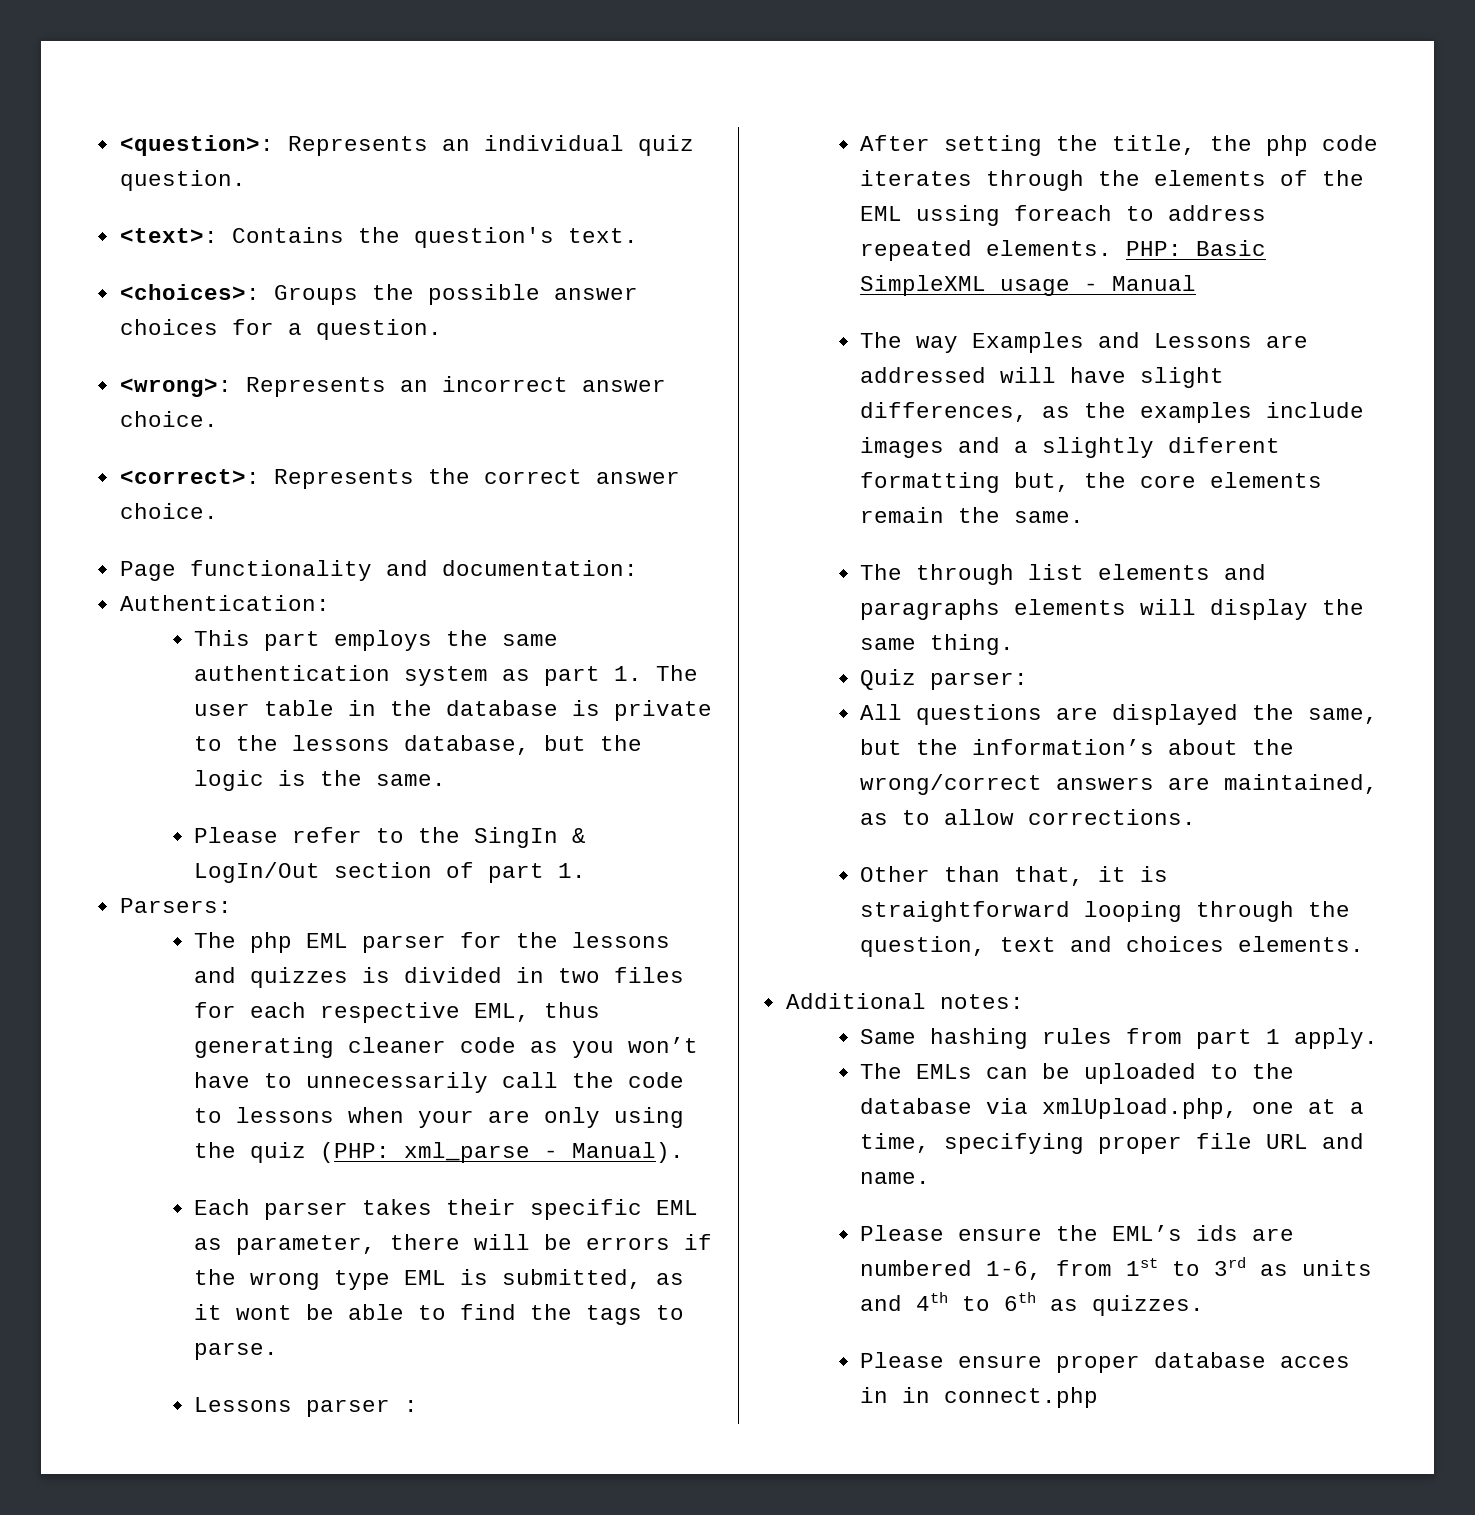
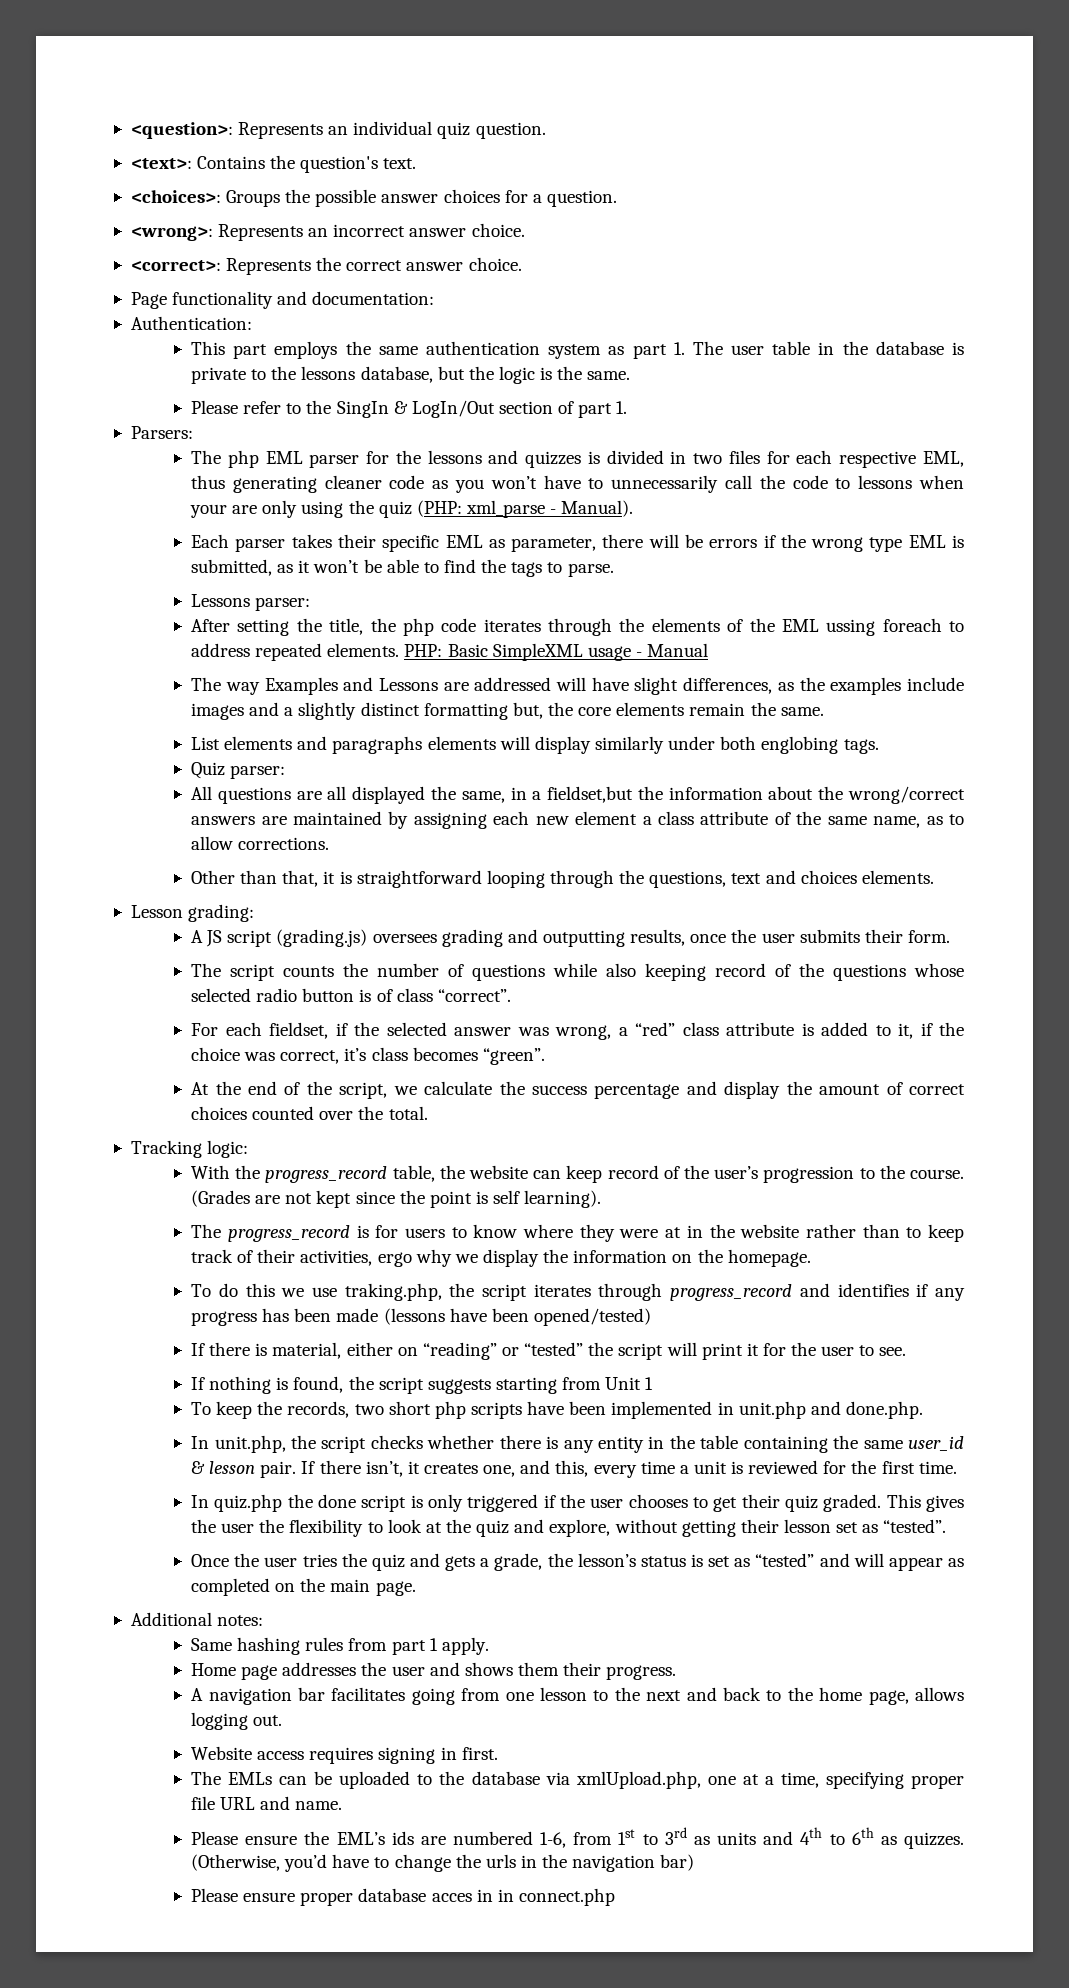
[236,1305,293,1320] wont -> [313,560,360,573] won’t
[306,1399,419,1417] parser : -> [255,597,311,611] parser:
[1168,437,1281,453] diferent -> [360,702,420,716] distinct
[860,564,1085,585] The through list -> [191,737,221,750] List
[1322,599,1365,615] [860,634,1015,655] the same thing. -> [595,736,879,754] similarly under both englobing tags.
(1099, 713) none -> [327,786,347,800] all
[860,739,1155,755] but the information’s -> [510,786,763,803] in a fieldset,but the information
[1224,774,1379,794] maintained, -> [292,811,921,829] maintained by assigning each new element a class attribute of the same name,
[860,936,987,957] question, -> [649,871,727,888] questions,
(1365, 944) none -> [130,904,255,922] [191,929,950,947] [191,963,965,981] [191,988,511,1002] [191,1022,964,1040] [191,1047,545,1065] [191,1081,965,1099] [191,1106,428,1120] [130,1140,249,1158] [191,1165,964,1183] [191,1190,602,1208] [191,1224,964,1242] [191,1249,811,1267] [191,1283,965,1301] [191,1308,652,1326] [191,1342,907,1360] [191,1376,654,1394] [191,1401,923,1419] [191,1435,964,1453] [191,1460,957,1478] [191,1494,964,1512] [191,1519,947,1537] [191,1553,965,1571] [191,1578,416,1596] // Lesson grading: // A JS script (grading.js) oversees grading and outputting results, once the user submits their form. // The script counts the number of questions while also keeping record of the questions whose selected radio button is of class “correct”. // For each fieldset, if the selected answer was wrong, a “red” class attribute is added to it, if the choice was correct, it’s class becomes “green”. // At the end of the script, we calculate the success percentage and display the amount of correct choices counted over the total. // Tracking logic: // With the progress_record table, the website can keep record of the user’s progression to the course. (Grades are not kept since the point is self learning). // The progress_record is for users to know where they were at in the website rather than to keep track of their activities, ergo why we display the information on the homepage. // To do this we use traking.php, the script iterates through progress_record and identifies if any progress has been made (lessons have been opened/tested) // If there is material, either on “reading” or “tested” the script will print it for the user to see. // If nothing is found, the script suggests starting from Unit 1 // To keep the records, two short php scripts have been implemented in unit.php and done.php. // In unit.php, the script checks whether there is any entity in the table containing the same user_id & lesson pair. If there isn’t, it creates one, and this, every time a unit is reviewed for the first time. // In quiz.php the done script is only triggered if the user chooses to get their quiz graded. This gives the user the flexibility to look at the quiz and explore, without getting their lesson set as “tested”. // Once the user tries the quiz and gets a grade, the lesson’s status is set as “tested” and will appear as completed on the main page.
(1379, 1038) none -> [191,1662,677,1680] [191,1687,964,1705] [191,1712,283,1730] [191,1746,498,1764] // Home page addresses the user and shows them their progress. // A navigation bar facilitates going from one lesson to the next and back to the home page, allows logging out. // Website access requires signing in first.
(1205, 1305) none -> [191,1854,695,1872] (Otherwise, you’d have to change the urls in the navigation bar)

